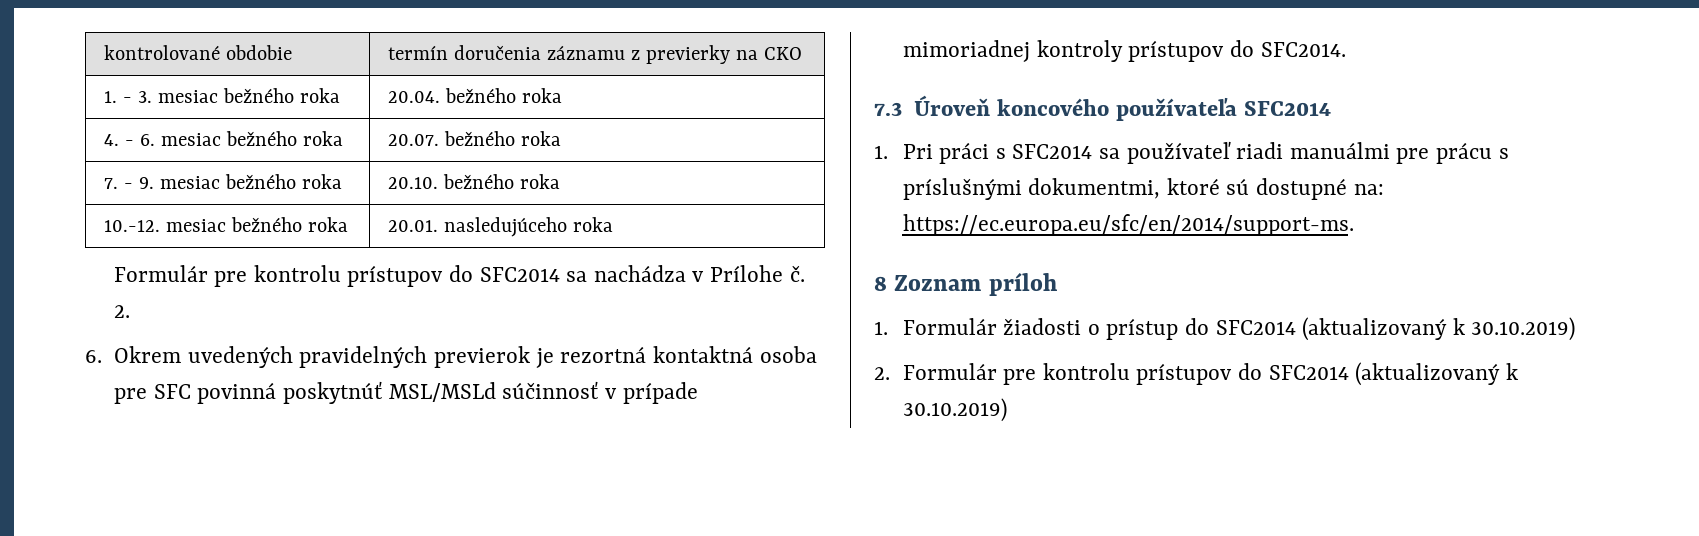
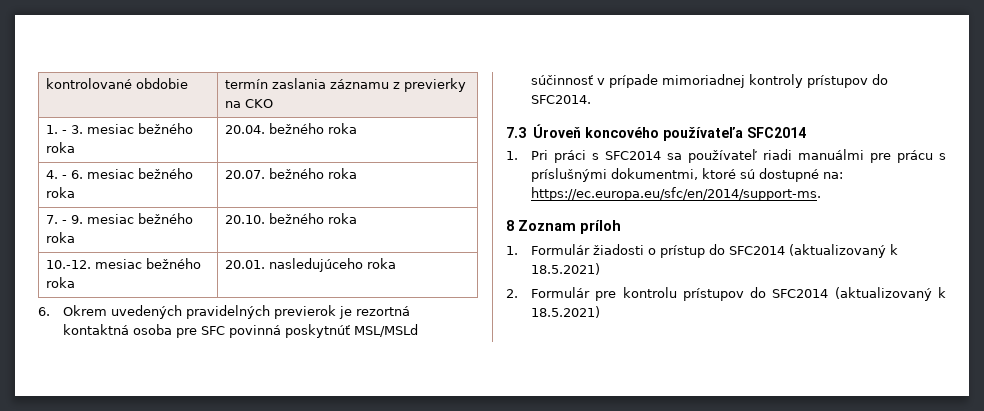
[454,45,542,60] doručenia -> [271,78,326,89] zaslania
[113,265,805,287] [113,305,130,318] // Formulár pre kontrolu prístupov do SFC2014 sa nachádza v Prílohe č. 2. -> (396, 263) none
[1471,317,1576,341] 30.10.2019) -> [530,263,600,275] 18.5.2021)
[902,398,1007,422] 30.10.2019) -> [530,306,600,318] 18.5.2021)

